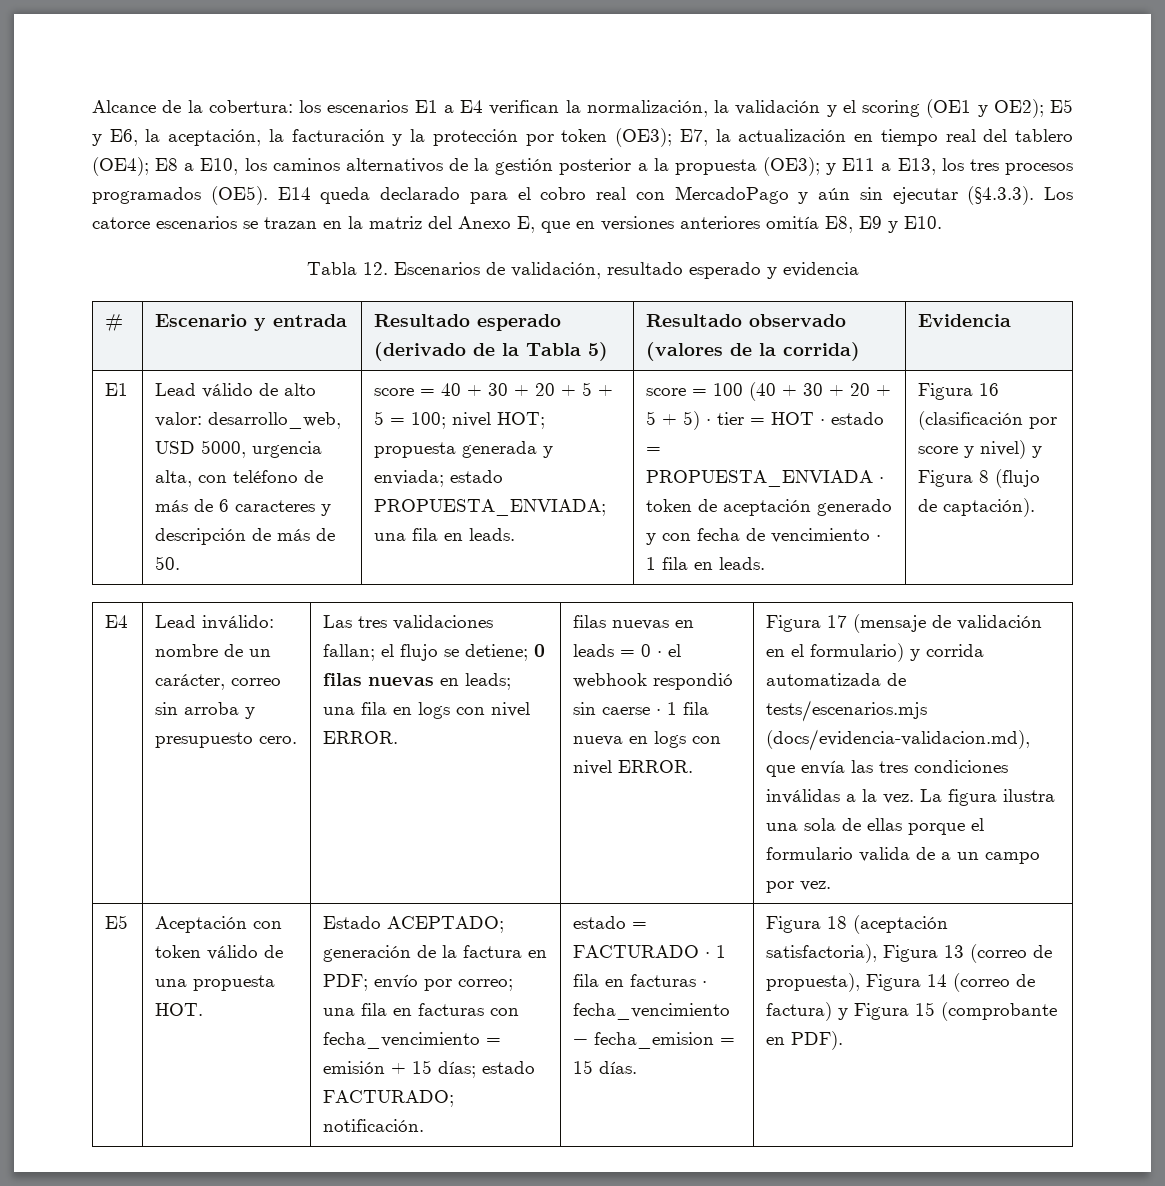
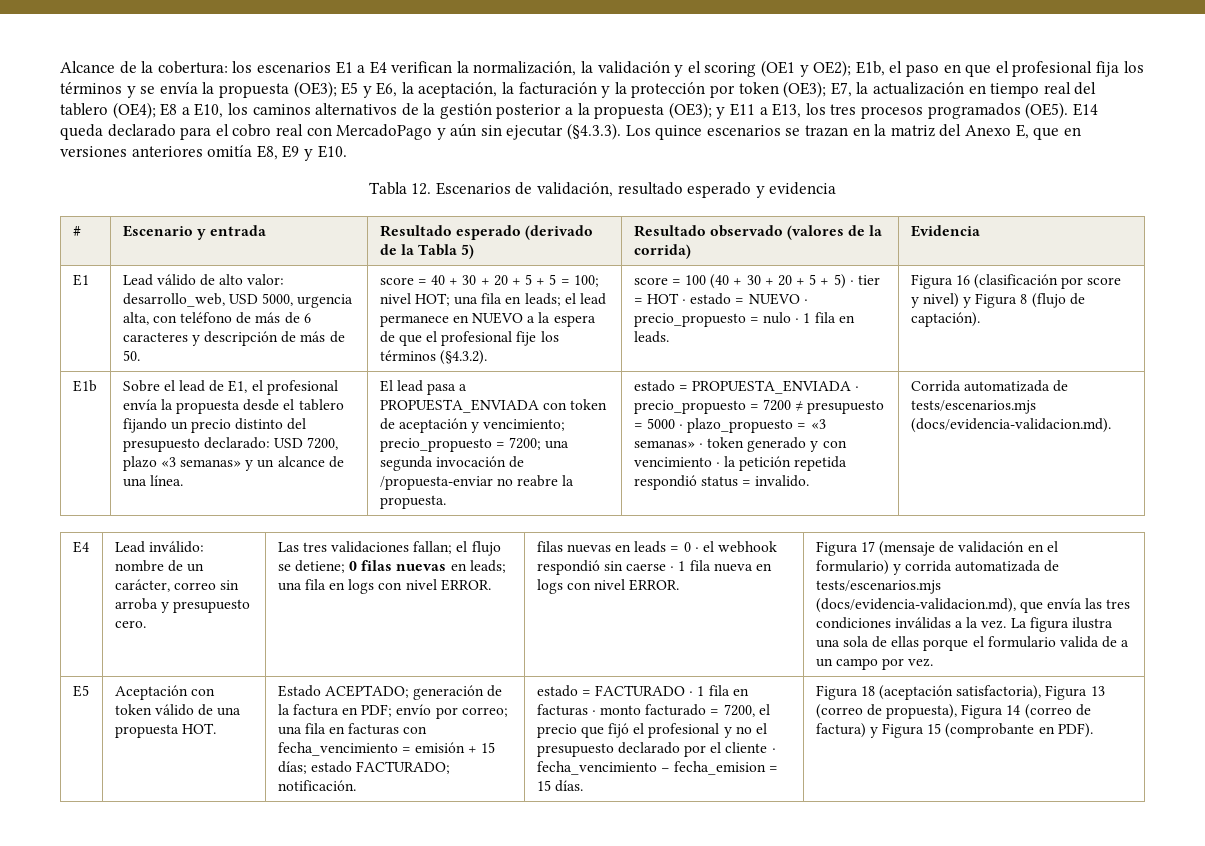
(1044, 108) none -> [855,61,1144,77] [60,81,337,98] E1b, el paso en que el profesional fija los términos y se envía la propuesta (OE3);
[92,217,150,229] catorce -> [655,125,703,140] quince
[374,441,554,458] [374,470,504,487] [374,499,607,516] [374,528,516,541] propuesta generada y enviada; estado PROPUESTA_ENVIADA; una fila en leads. -> [453,293,606,306] [379,312,596,327] [379,331,559,346] [379,350,487,365] una fila en leads; el lead permanece en NUEVO a la espera de que el profesional fije los términos (§4.3.2).
[646,470,885,487] [646,499,893,516] [646,528,871,545] PROPUESTA_ENVIADA · token de aceptación generado y con fecha de vencimiento -> [748,293,808,305] [633,312,791,327] NUEVO · precio_propuesto = nulo
(1036, 507) none -> [72,380,97,392] [122,380,338,395] [122,399,344,414] [122,418,307,433] [122,437,339,452] [122,456,344,471] [122,475,183,487] [379,380,468,395] [379,399,607,413] [379,418,566,433] [379,437,570,452] [379,456,524,471] [379,475,575,490] [379,495,446,509] [633,380,860,394] [633,399,885,414] [633,418,826,433] [633,437,847,452] [633,456,848,471] [633,475,810,490] [910,380,1068,392] [910,400,1036,414] [910,418,1111,433] // E1b | Sobre el lead de E1, el profesional envía la propuesta desde el tablero fijando un precio distinto del presupuesto declarado: USD 7200, plazo «3 semanas» y un alcance de una línea. | El lead pasa a PROPUESTA_ENVIADA con token de aceptación y vencimiento; precio_propuesto = 7200; una segunda invocación de /propuesta-enviar no reabre la propuesta. | estado = PROPUESTA_ENVIADA · precio_propuesto = 7200 ≠ presupuesto = 5000 · plazo_propuesto = «3 semanas» · token generado y con vencimiento · la petición repetida respondió status = invalido. | Corrida automatizada de tests/escenarios.mjs (docs/evidencia-validacion.md).
(708, 984) none -> [599,704,770,717] [536,723,767,738] [536,742,776,757] monto facturado = 7200, el precio que fijó el profesional y no el presupuesto declarado por el cliente ·

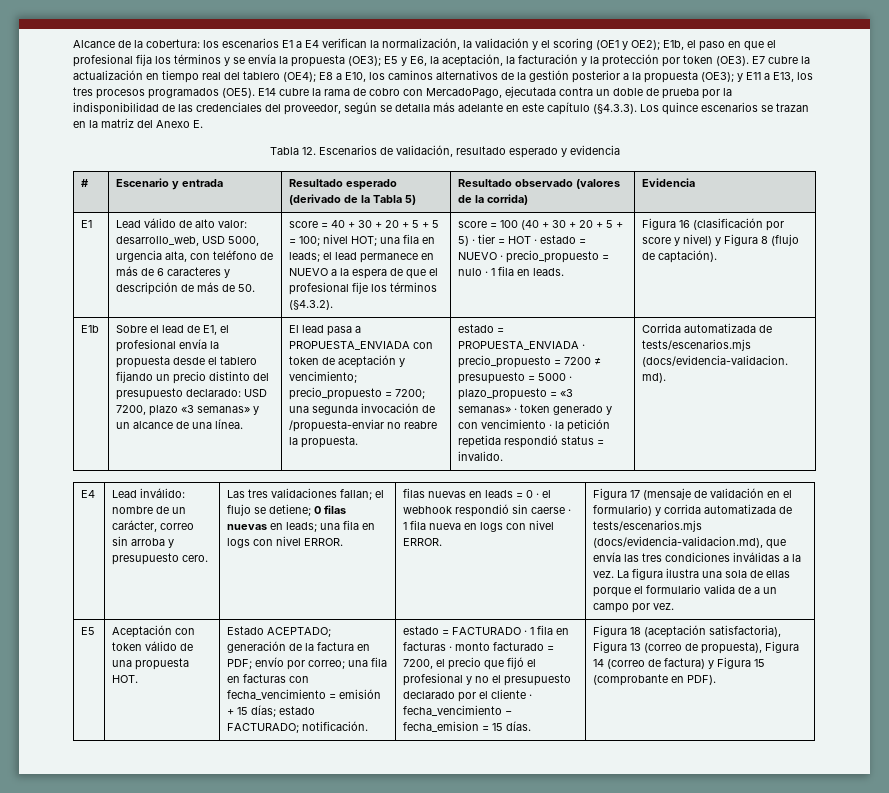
[783,81,852,98] (OE3); E7, -> [716,56,798,66] (OE3). E7 cubre
[60,123,564,140] queda declarado para el cobro real con MercadoPago y aún sin ejecutar -> [279,86,732,99] [73,102,590,115] cubre la rama de cobro con MercadoPago, ejecutada contra un doble de prueba por la indisponibilidad de las credenciales del proveedor, según se detalla más adelante en este capítulo
[1015,124,1081,140] [60,145,347,161] E, que en versiones anteriores omitía E8, E9 y E10. -> [193,120,203,128] E.

